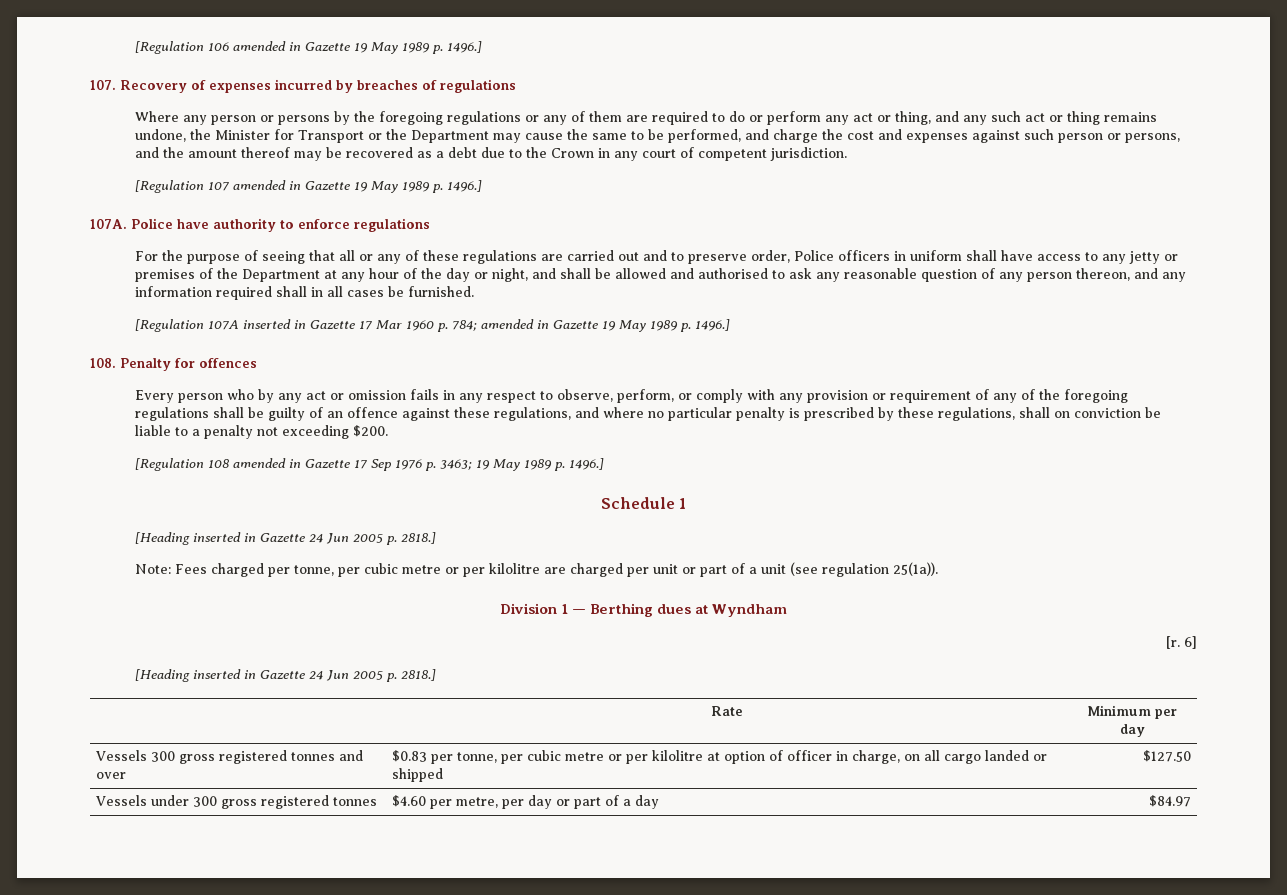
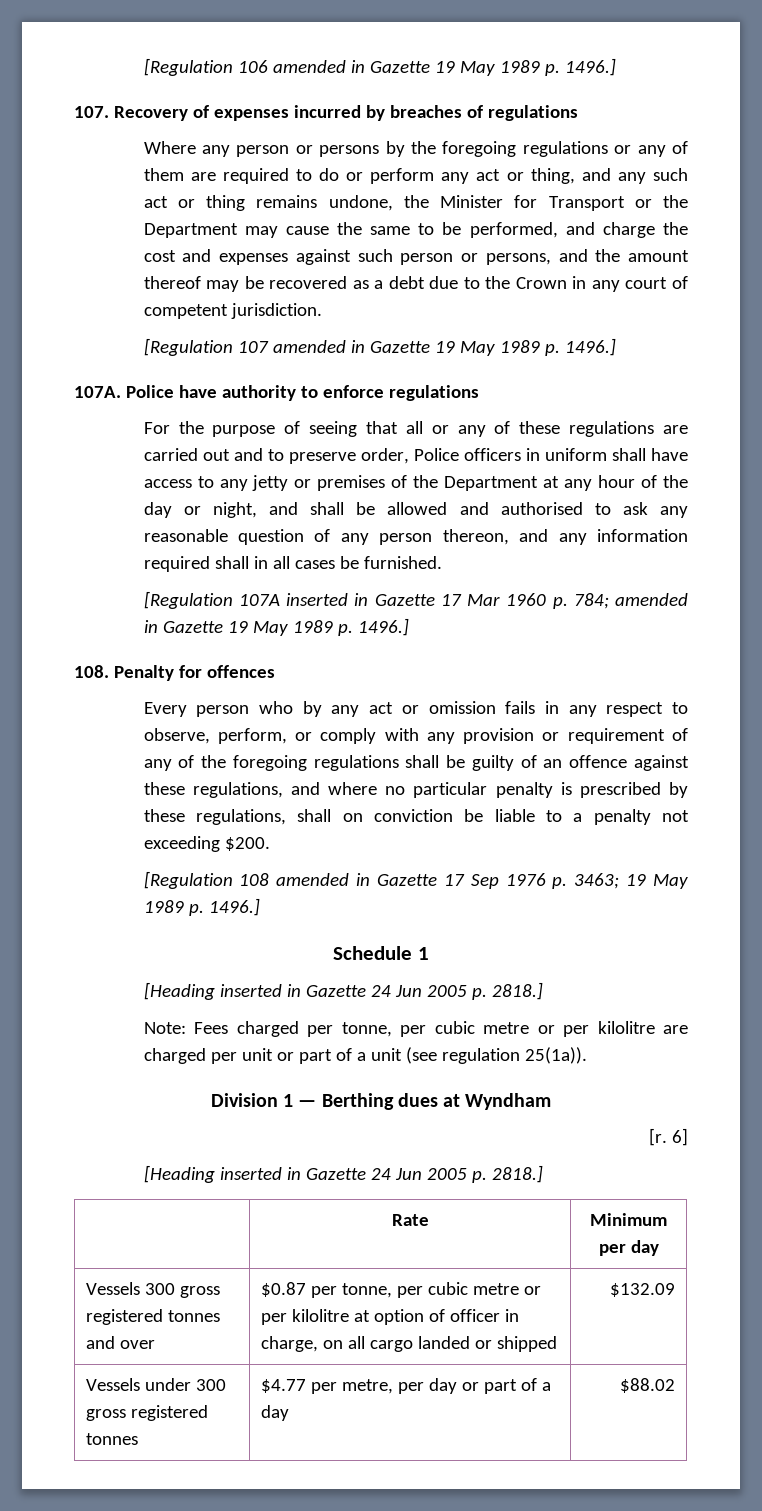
[392,750,428,762] $0.83 -> [261,1282,307,1297] $0.87
[1142,750,1191,762] $127.50 -> [609,1283,675,1297] $132.09
[392,795,427,807] $4.60 -> [261,1379,307,1393] $4.77
[1148,795,1191,807] $84.97 -> [619,1378,675,1393] $88.02

